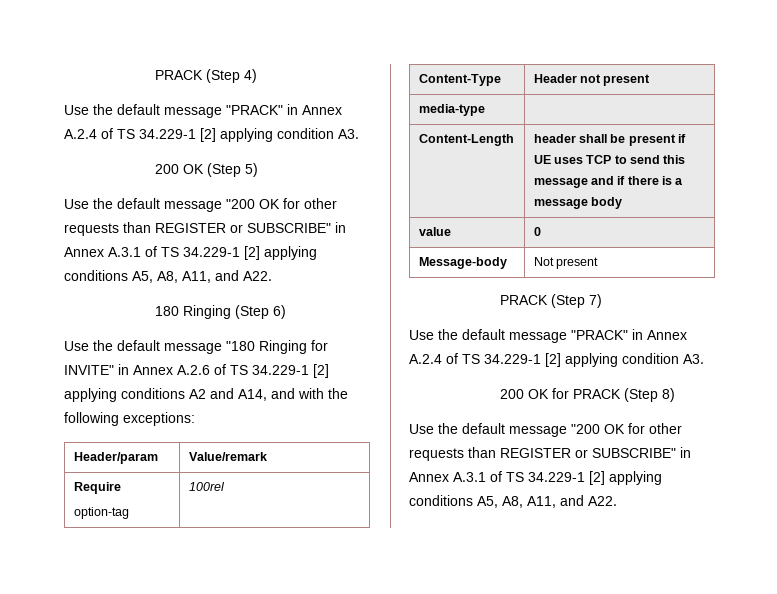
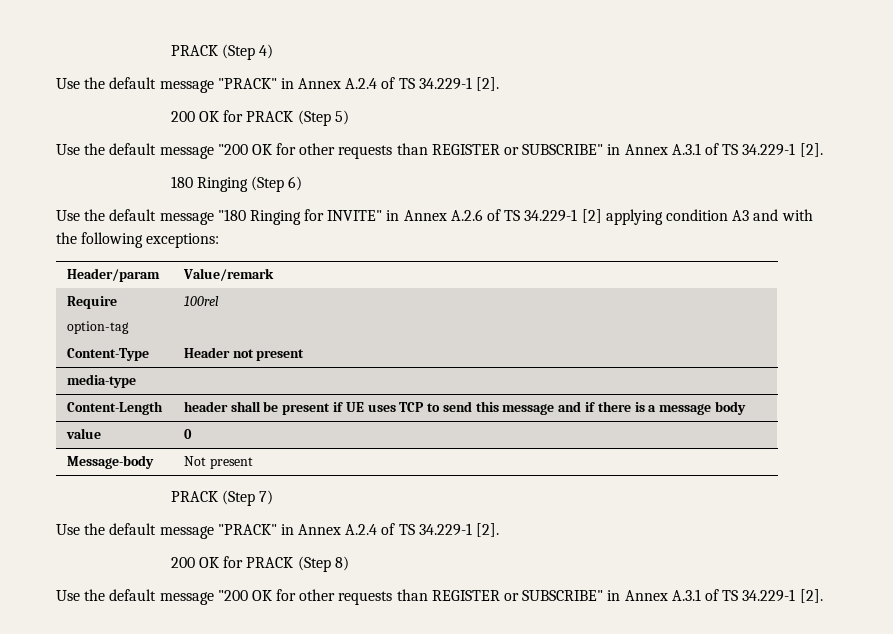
[200,128,359,142] [155,164,205,174] [2] applying condition A3. // 200 OK -> [476,77,500,91] [170,110,294,122] [2]. // 200 OK for PRACK
[244,246,317,260] [64,270,272,283] [2] applying conditions A5, A8, A11, and A22. -> [799,143,823,157] [2].
[121,388,267,401] conditions A2 and A14, -> [665,209,750,221] condition A3
[545,353,704,367] [2] applying condition A3. -> [476,523,500,537] [2].
[589,471,662,485] [409,495,617,508] [2] applying conditions A5, A8, A11, and A22. -> [799,589,823,603] [2].

